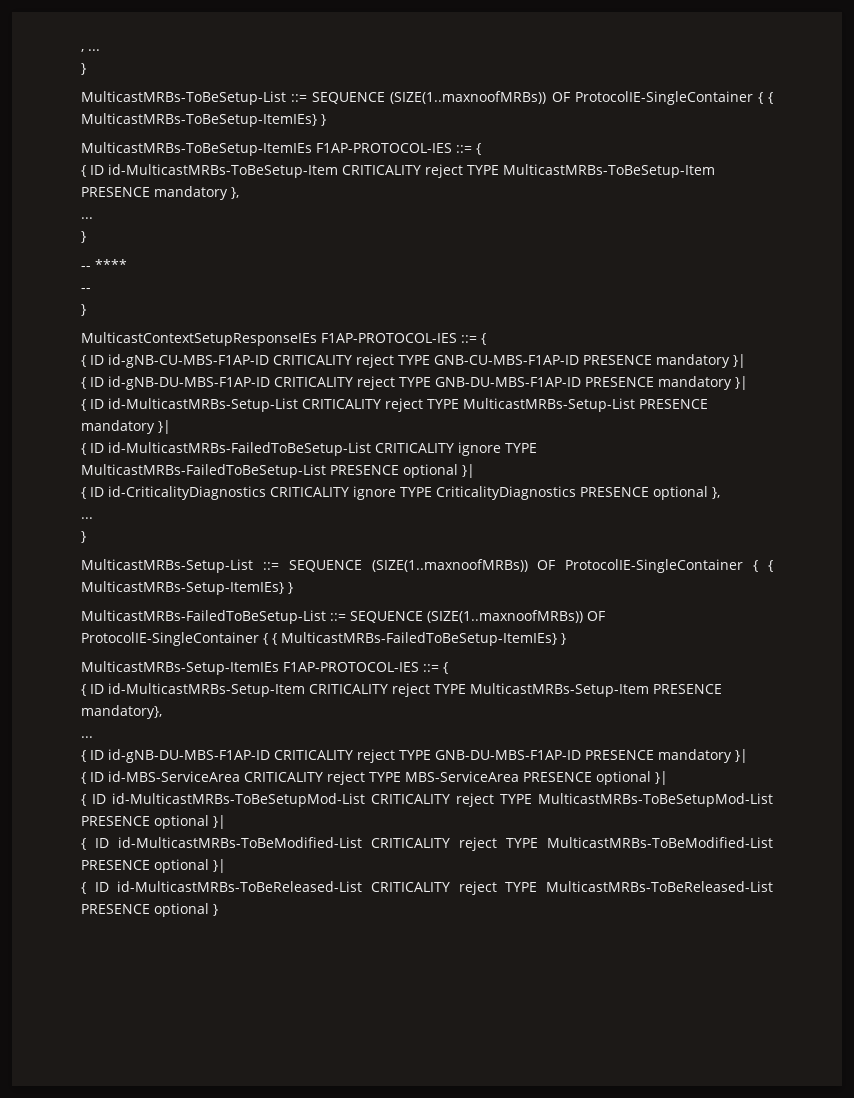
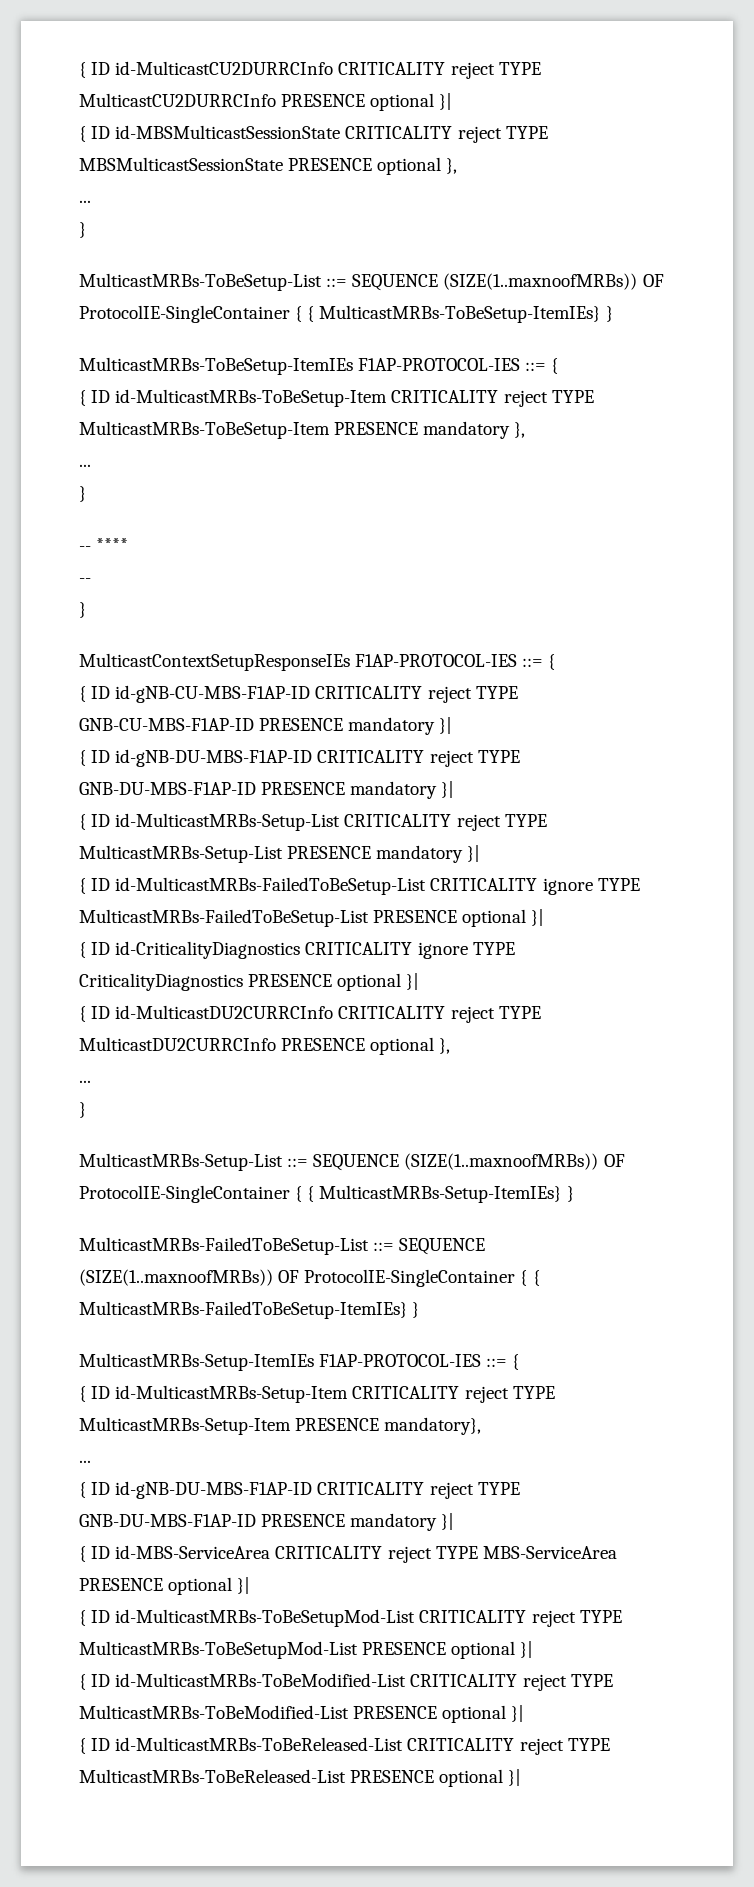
[81,49,84,52] , -> [79,61,541,79] [79,93,453,111] [79,125,548,143] [79,157,458,175] { ID id-MulticastCU2DURRCInfo CRITICALITY reject TYPE MulticastCU2DURRCInfo PRESENCE optional }| // { ID id-MBSMulticastSessionState CRITICALITY reject TYPE MBSMulticastSessionState PRESENCE optional }, //
(708, 493) none -> [406,973,420,990] [79,1005,541,1023] [79,1037,435,1055] }| // { ID id-MulticastDU2CURRCInfo CRITICALITY reject TYPE MulticastDU2CURRCInfo PRESENCE optional
[213,904,218,916] } -> [508,1769,522,1786] }|

